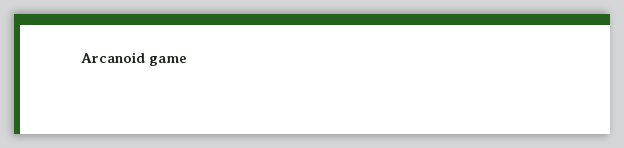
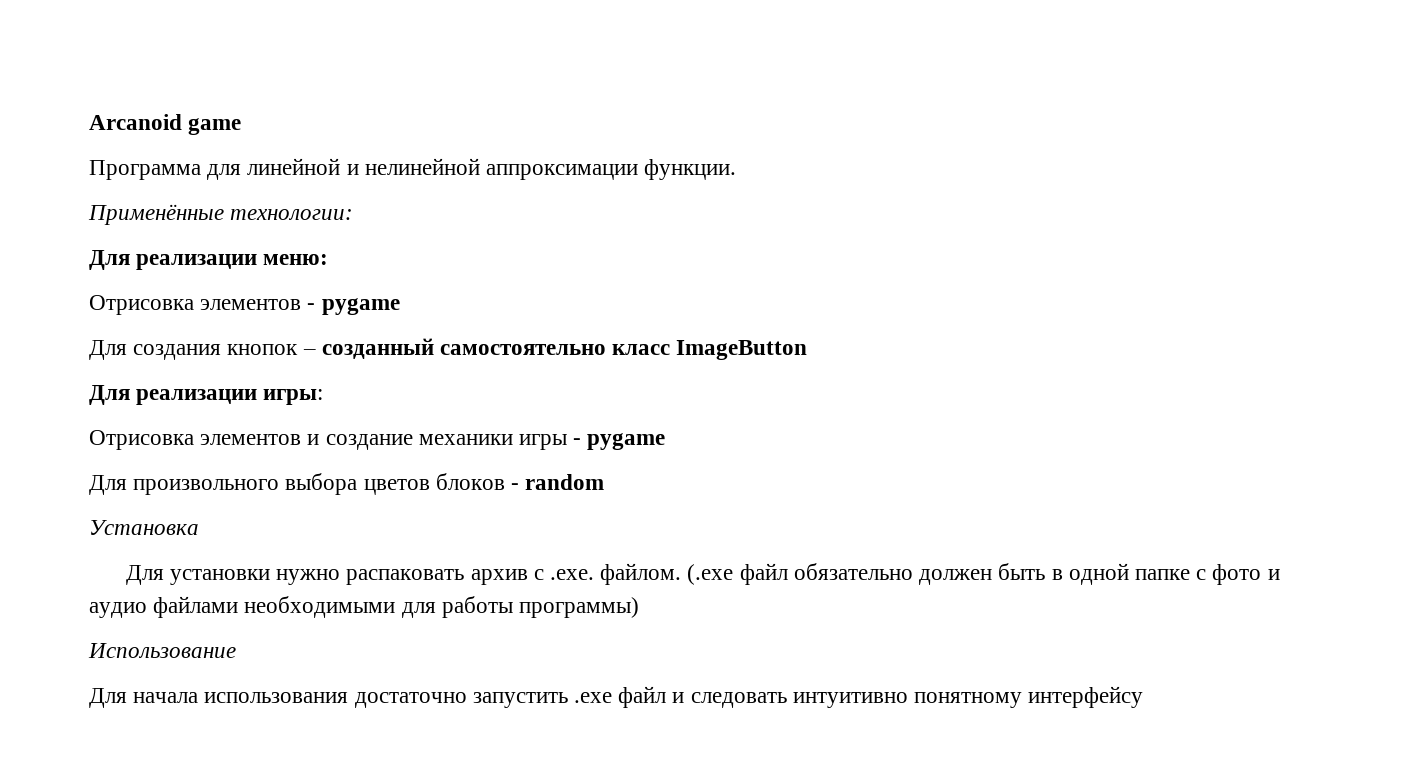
(187, 61) none -> [89,158,737,180] [88,204,354,225] [89,250,329,270] [89,295,400,315] [89,338,808,360] [89,385,324,405] [89,430,666,450] [89,473,605,495] [89,520,199,535] [125,563,1280,585] [89,596,640,618] [88,643,236,658] [89,686,1144,708] // Программа для линейной и нелинейной аппроксимации функции. // Применённые технологии: // Для реализации меню: // Отрисовка элементов - pygame // Для создания кнопок – созданный самостоятельно класс ImageButton // Для реализации игры: // Отрисовка элементов и создание механики игры - pygame // Для произвольного выбора цветов блоков - random // Установка // Для установки нужно распаковать архив с .exe. файлом. (.exe файл обязательно должен быть в одной папке с фото и аудио файлами необходимыми для работы программы) // Использование // Для начала использования достаточно запустить .exe файл и следовать интуитивно понятному интерфейсу

